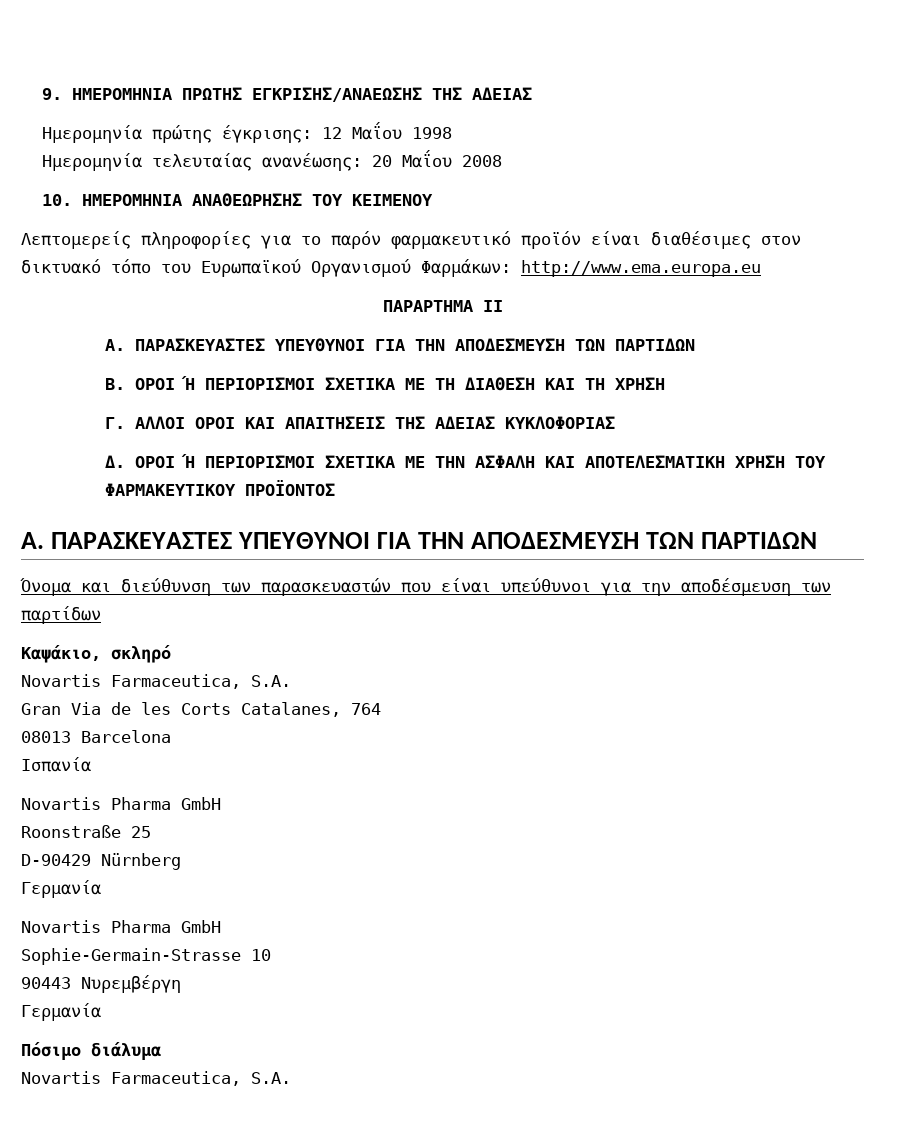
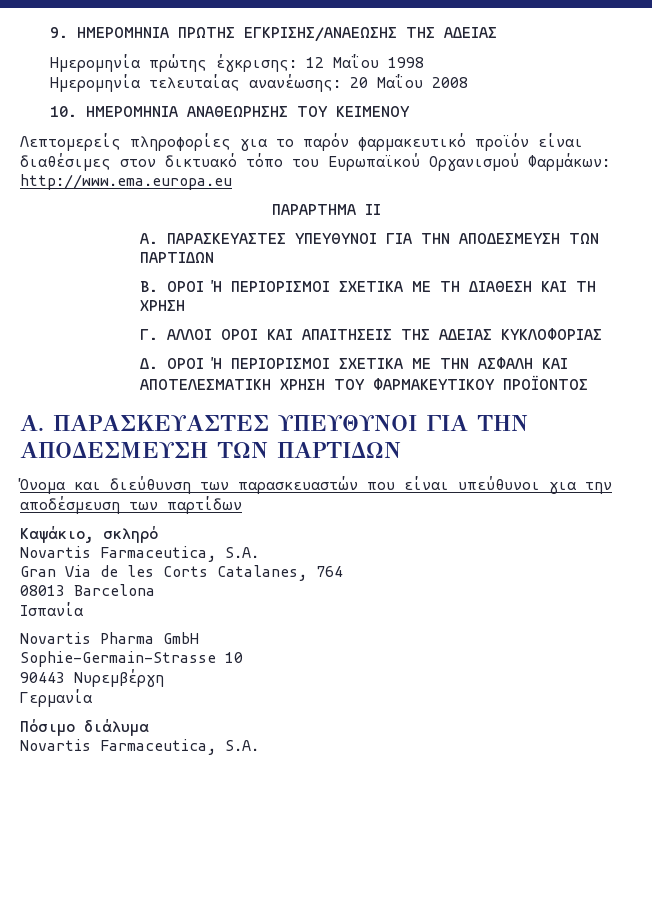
[21,825,151,838] [21,853,181,870] [21,880,101,898] [21,920,221,933] // Roonstraße 25 // D-90429 Nürnberg // Γερμανία // Novartis Pharma GmbH -> (199, 638) none

